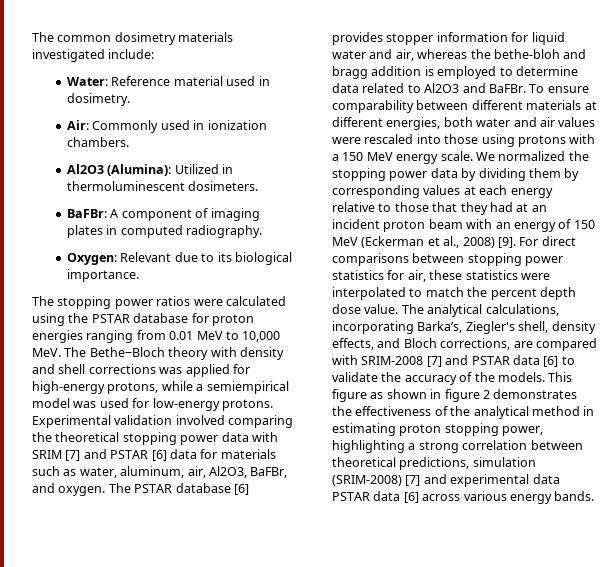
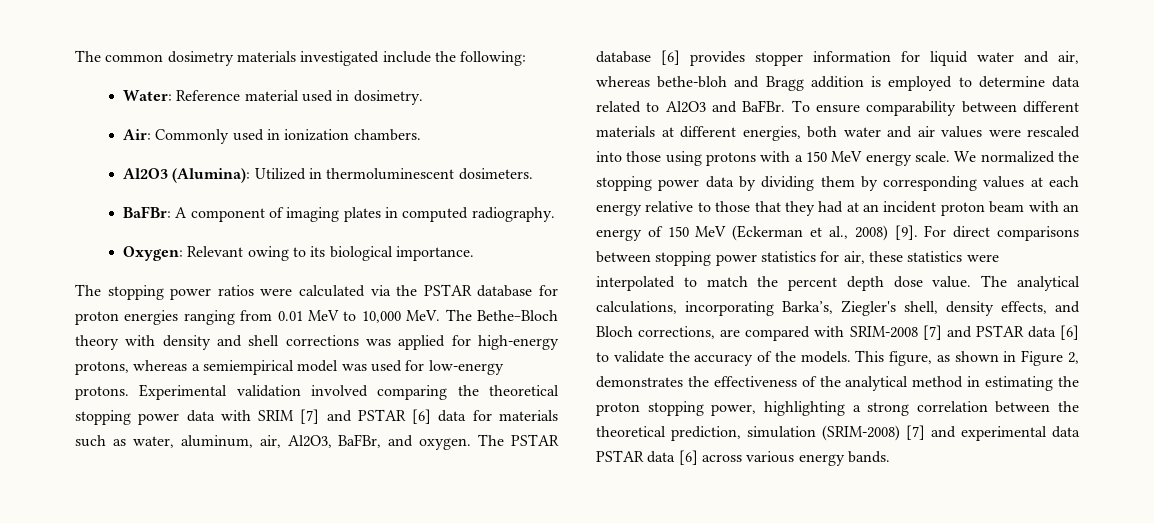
[108,49,155,59] include: -> [382,51,527,66] include the following:
[174,252,198,262] due -> [247,246,289,261] owing
[32,313,65,326] using -> [370,285,391,296] via
[161,381,193,391] while -> [133,360,188,371] whereas
[470,49,491,59] the -> (650, 81) none
[332,66,368,79] bragg -> [765,76,804,91] Bragg
[332,389,367,402] figure -> [889,351,933,366] figure,
[444,389,490,402] figure 2 -> [1021,350,1079,366] Figure 2,
(396, 429) none -> [1058,376,1079,387] the
[332,457,470,470] theoretical predictions, -> [1058,401,1079,412] [596,426,741,441] the theoretical prediction,

